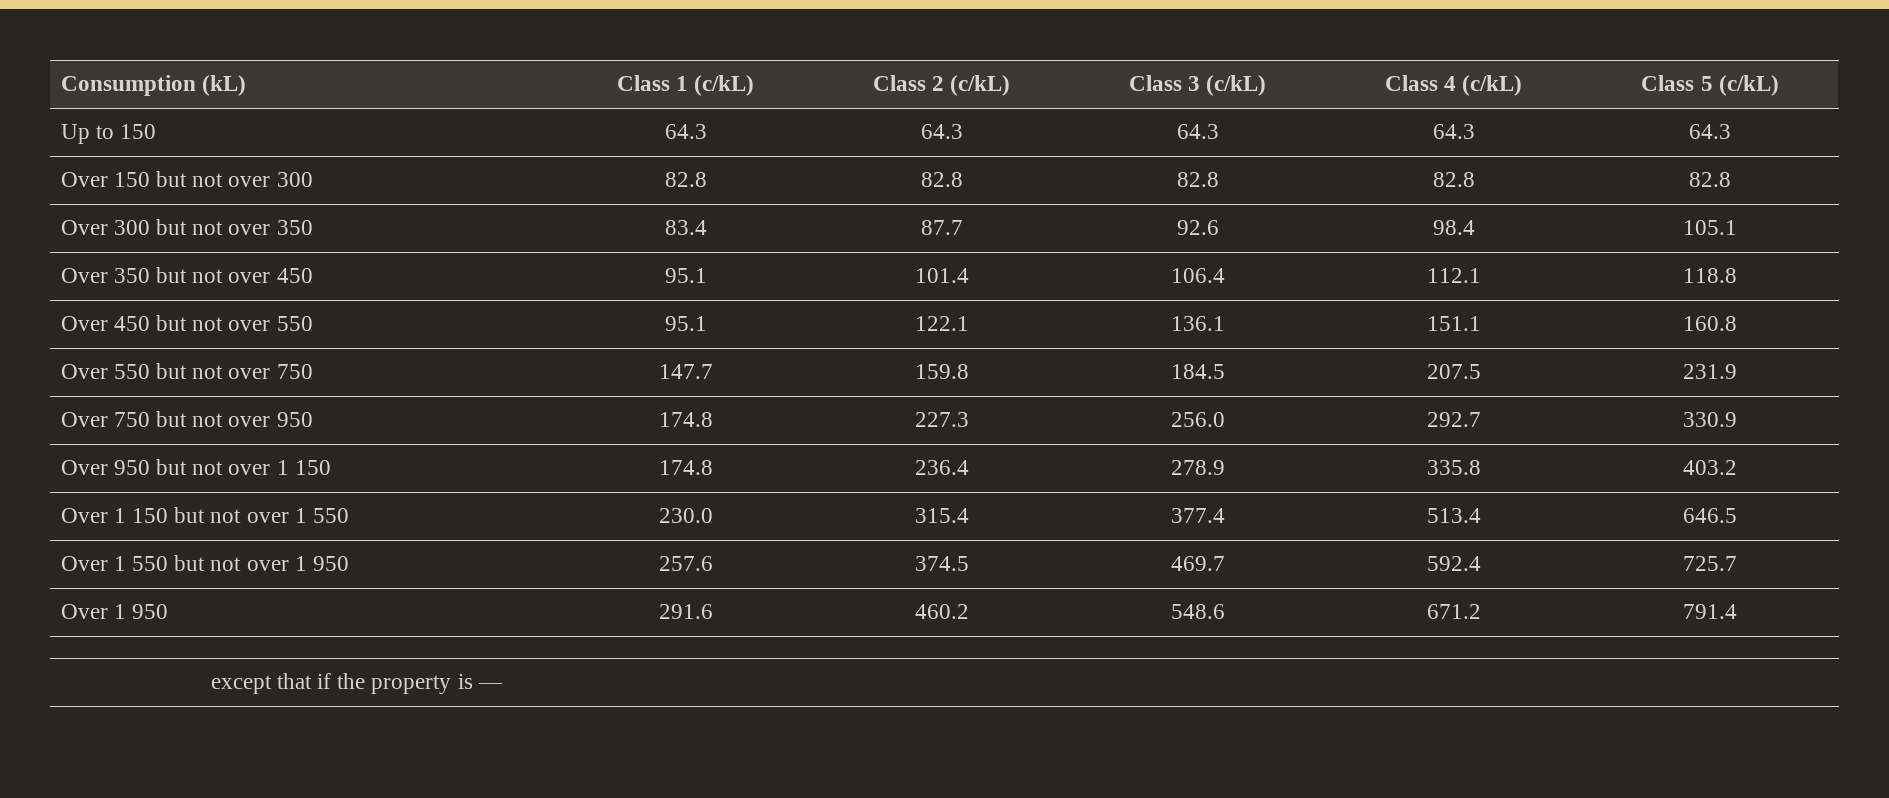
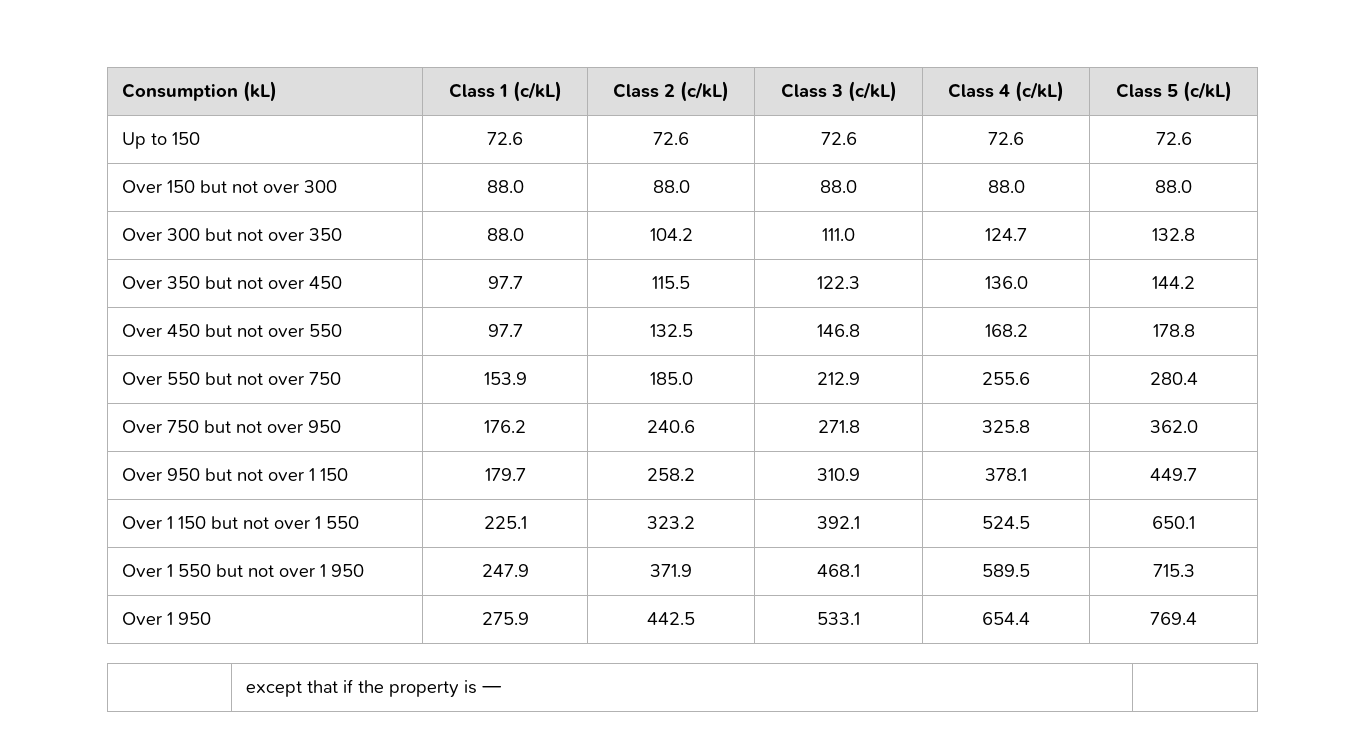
[664,124,707,139] [920,124,963,139] [1176,124,1219,139] [1432,124,1475,139] [1689,124,1731,139] 64.3 | 64.3 | 64.3 | 64.3 | 64.3 -> [487,132,523,145] [653,132,689,145] [820,132,857,145] [988,132,1024,145] [1155,132,1192,145] 72.6 | 72.6 | 72.6 | 72.6 | 72.6
[664,172,707,187] [920,172,963,187] [1176,172,1219,187] [1432,172,1475,187] [1689,172,1731,187] 82.8 | 82.8 | 82.8 | 82.8 | 82.8 -> [486,180,524,193] [652,180,690,193] [820,180,857,193] [987,180,1025,193] [1155,180,1192,193] 88.0 | 88.0 | 88.0 | 88.0 | 88.0
[664,220,707,235] [920,220,963,235] [1176,220,1219,235] [1432,220,1475,235] [1683,220,1737,235] 83.4 | 87.7 | 92.6 | 98.4 | 105.1 -> [486,228,524,241] [649,228,693,241] [822,228,855,241] [985,228,1027,241] [1152,228,1195,241] 88.0 | 104.2 | 111.0 | 124.7 | 132.8
[664,268,707,283] [914,268,969,283] [1170,268,1225,283] [1426,268,1481,283] [1683,268,1737,283] 95.1 | 101.4 | 106.4 | 112.1 | 118.8 -> [487,276,523,289] [652,276,690,289] [817,276,860,289] [984,276,1028,289] [1152,276,1195,289] 97.7 | 115.5 | 122.3 | 136.0 | 144.2
[664,316,707,331] [914,316,969,331] [1170,316,1225,331] [1426,316,1481,331] [1683,316,1737,331] 95.1 | 122.1 | 136.1 | 151.1 | 160.8 -> [487,324,523,337] [649,324,693,337] [817,324,860,337] [984,324,1028,337] [1152,324,1195,337] 97.7 | 132.5 | 146.8 | 168.2 | 178.8
[658,364,713,379] [914,364,969,379] [1170,364,1225,379] [1426,364,1481,379] [1683,364,1737,379] 147.7 | 159.8 | 184.5 | 207.5 | 231.9 -> [483,372,527,385] [649,372,693,385] [817,372,860,385] [982,372,1030,385] [1149,372,1198,385] 153.9 | 185.0 | 212.9 | 255.6 | 280.4
[658,412,713,427] [914,412,969,427] [1170,412,1225,427] [1426,412,1481,427] [1683,412,1737,427] 174.8 | 227.3 | 256.0 | 292.7 | 330.9 -> [484,420,526,433] [647,420,695,433] [817,420,860,433] [982,420,1030,433] [1149,420,1198,433] 176.2 | 240.6 | 271.8 | 325.8 | 362.0
[658,460,713,475] [914,460,969,475] [1170,460,1225,475] [1426,460,1481,475] [1683,460,1737,475] 174.8 | 236.4 | 278.9 | 335.8 | 403.2 -> [484,468,526,481] [647,468,695,481] [817,468,860,481] [985,468,1027,481] [1150,468,1197,481] 179.7 | 258.2 | 310.9 | 378.1 | 449.7
[658,508,713,523] [914,508,969,523] [1170,508,1225,523] [1426,508,1481,523] [1683,508,1737,523] 230.0 | 315.4 | 377.4 | 513.4 | 646.5 -> [483,516,527,529] [647,516,695,529] [817,516,860,529] [982,516,1030,529] [1152,516,1195,529] 225.1 | 323.2 | 392.1 | 524.5 | 650.1
[658,556,713,571] [914,556,969,571] [1170,556,1225,571] [1426,556,1481,571] [1683,556,1737,571] [60,604,169,619] [658,604,713,619] [914,604,969,619] [1170,604,1225,619] [1426,604,1481,619] [1683,604,1737,619] 257.6 | 374.5 | 469.7 | 592.4 | 725.7 // Over 1 950 | 291.6 | 460.2 | 548.6 | 671.2 | 791.4 -> [481,564,529,577] [650,564,692,577] [817,564,860,577] [982,564,1030,577] [1152,564,1195,577] [122,612,212,625] [481,612,529,625] [647,612,695,625] [817,612,860,625] [982,612,1030,625] [1150,612,1197,625] 247.9 | 371.9 | 468.1 | 589.5 | 715.3 // Over 1 950 | 275.9 | 442.5 | 533.1 | 654.4 | 769.4

